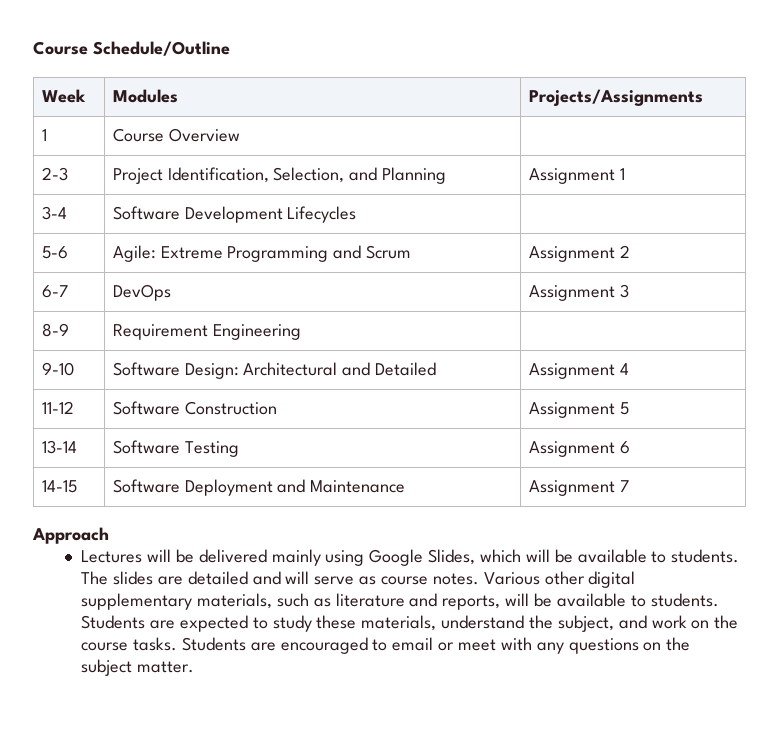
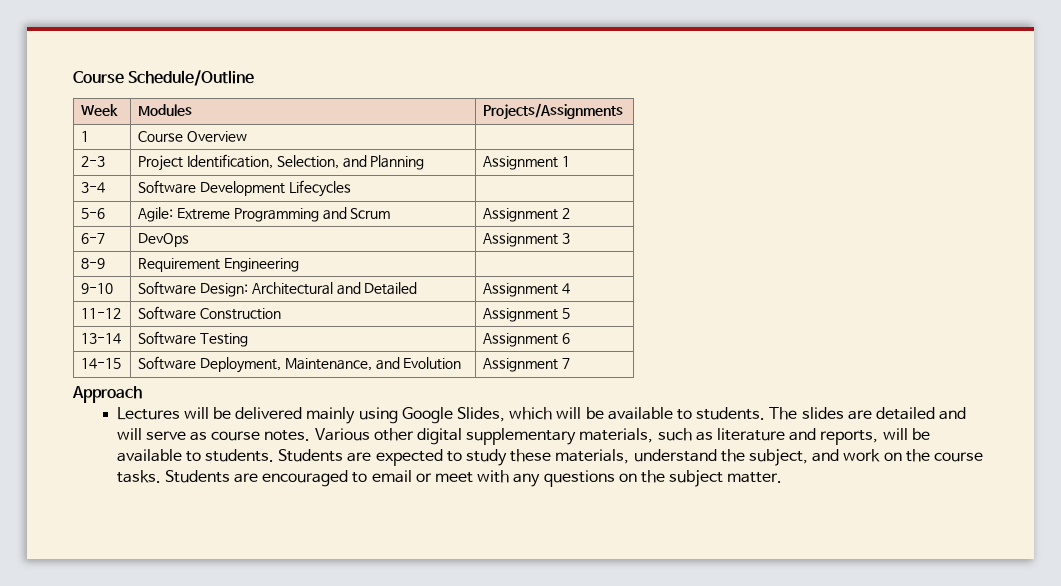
[184,479,406,496] Deployment and Maintenance -> [200,357,462,373] Deployment, Maintenance, and Evolution

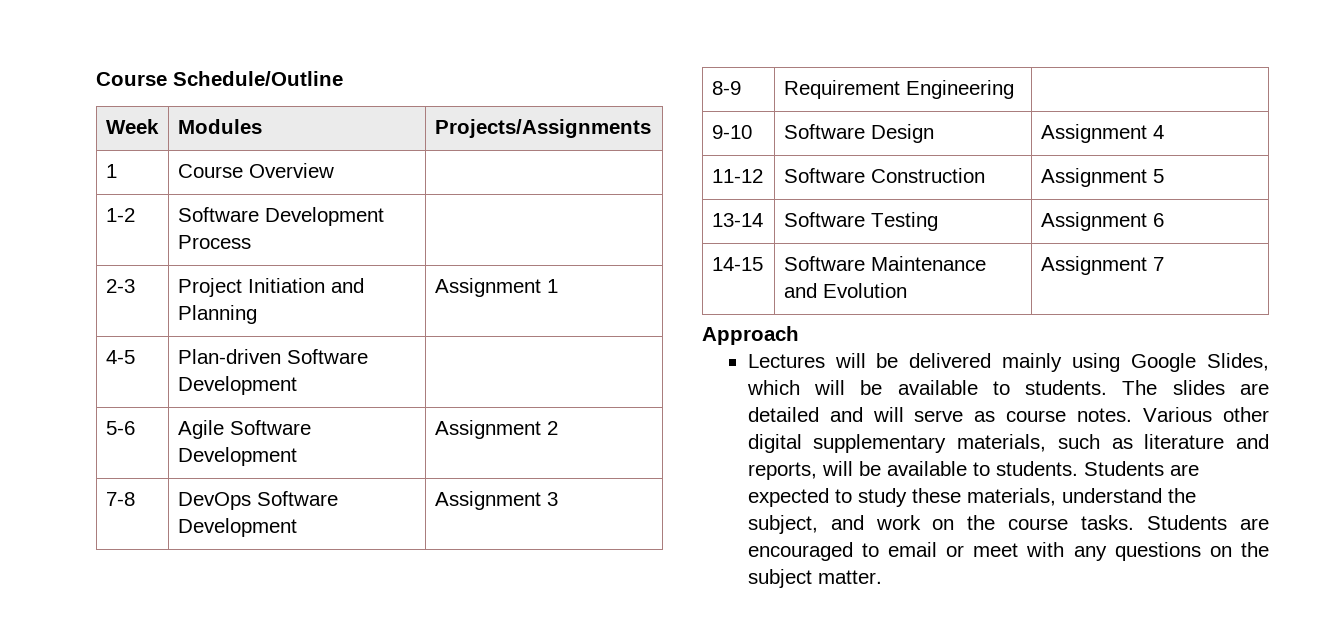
(248, 136) none -> [105,208,135,222] [177,207,384,226] [177,235,251,249] // 1-2 | Software Development Process |
[187,154,339,169] Identification, Selection, -> [247,278,325,293] Initiation
[81,182,106,193] [138,180,351,197] 3-4 | Software Development Lifecycles -> [105,350,135,364] [177,349,368,364] [177,376,297,395] 4-5 | Plan-driven Software Development
[138,207,391,222] Agile: Extreme Programming and Scrum -> [177,420,311,439] [177,447,297,466] Agile Software Development
[81,233,106,244] 6-7 -> [105,492,135,506] 7-8
(190, 240) none -> [256,491,338,506] [177,518,297,537] Software Development
[200,282,418,297] Design: Architectural and Detailed -> [870,124,934,143] Design
[200,357,372,373] Deployment, Maintenance, -> [870,256,986,271] Maintenance

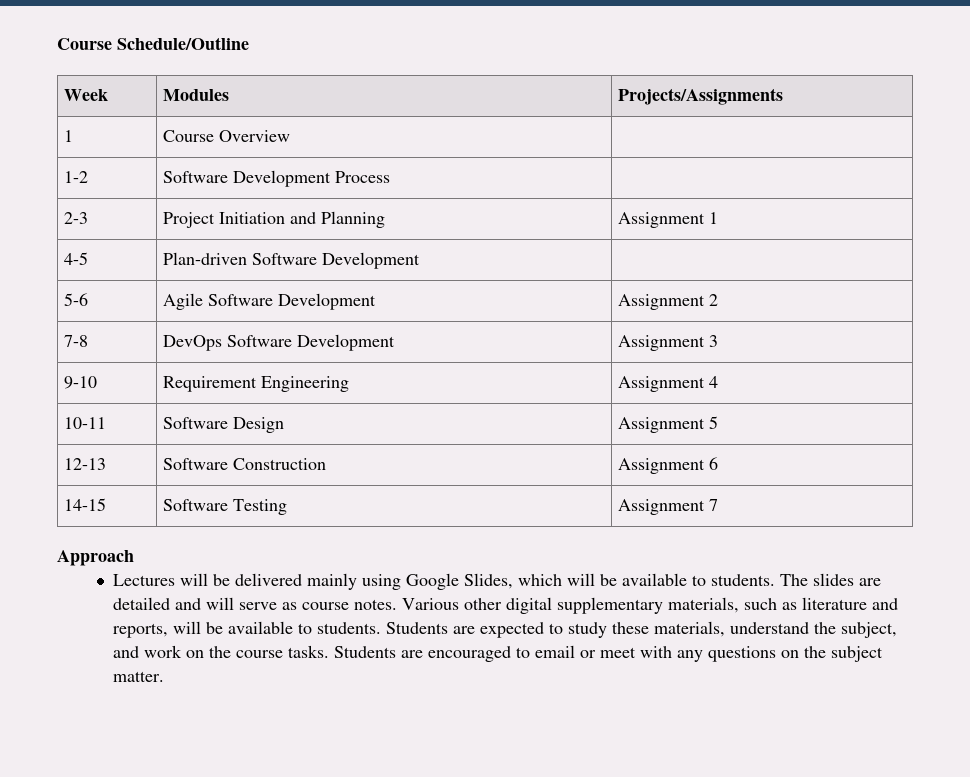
[711,81,741,95] 8-9 -> [64,376,98,389] 9-10
[711,125,752,139] // 9-10 -> [618,376,719,392] [64,417,107,429] Assignment 4 // 10-11
[1152,125,1164,139] [711,169,763,183] 4 // 11-12 -> [709,416,719,429] [64,458,107,470] 5 // 12-13
[1040,168,1164,187] [711,213,763,227] [783,212,938,231] | Assignment 5 // 13-14 | Software Testing -> (327, 464) none
[870,256,986,271] [783,283,907,298] Maintenance and Evolution -> [233,499,288,515] Testing

